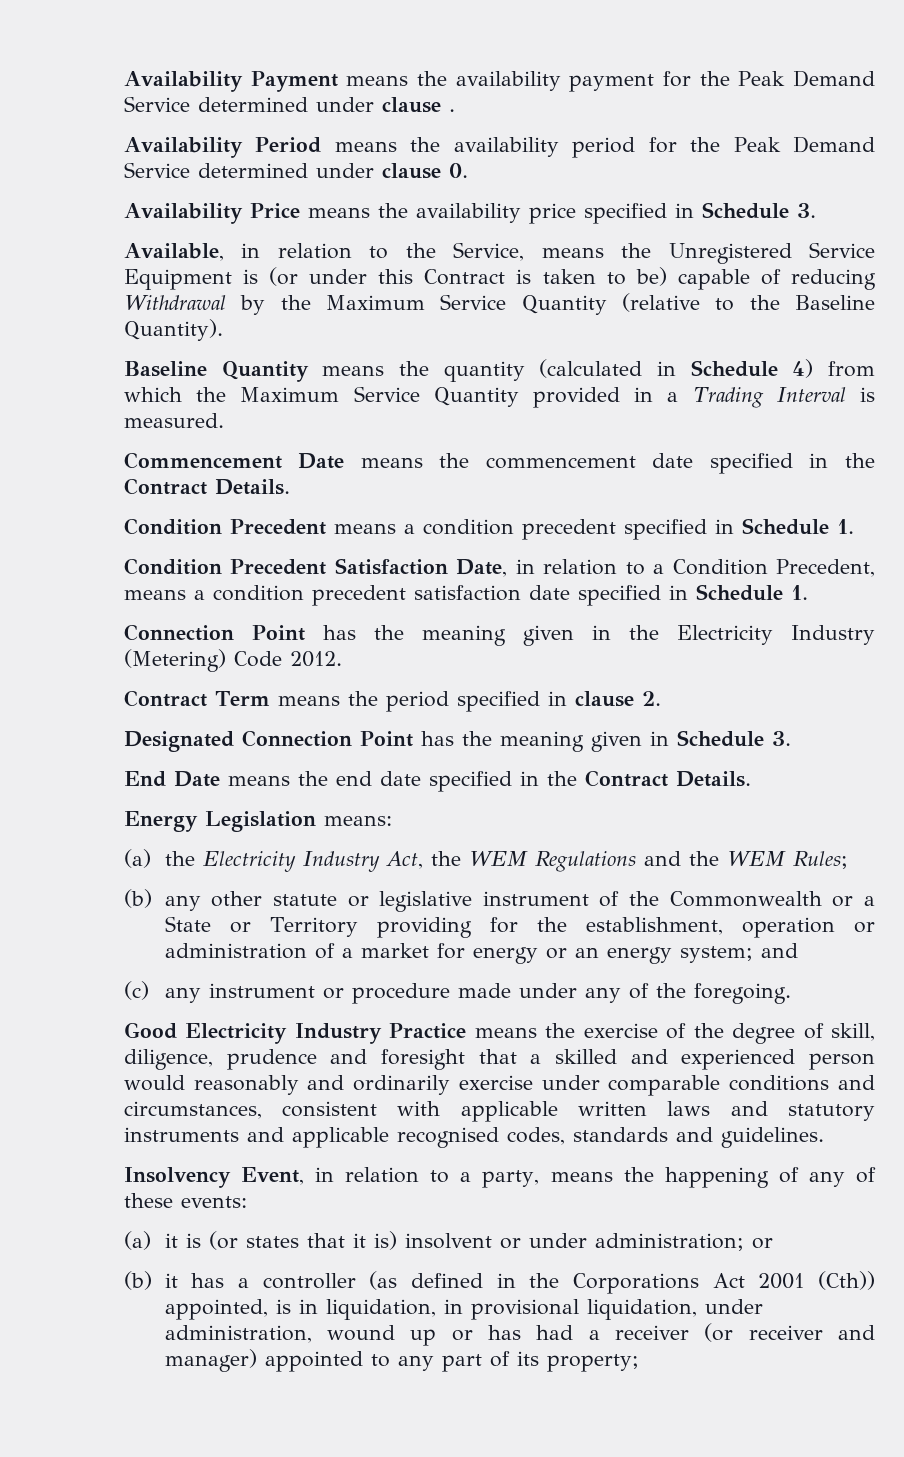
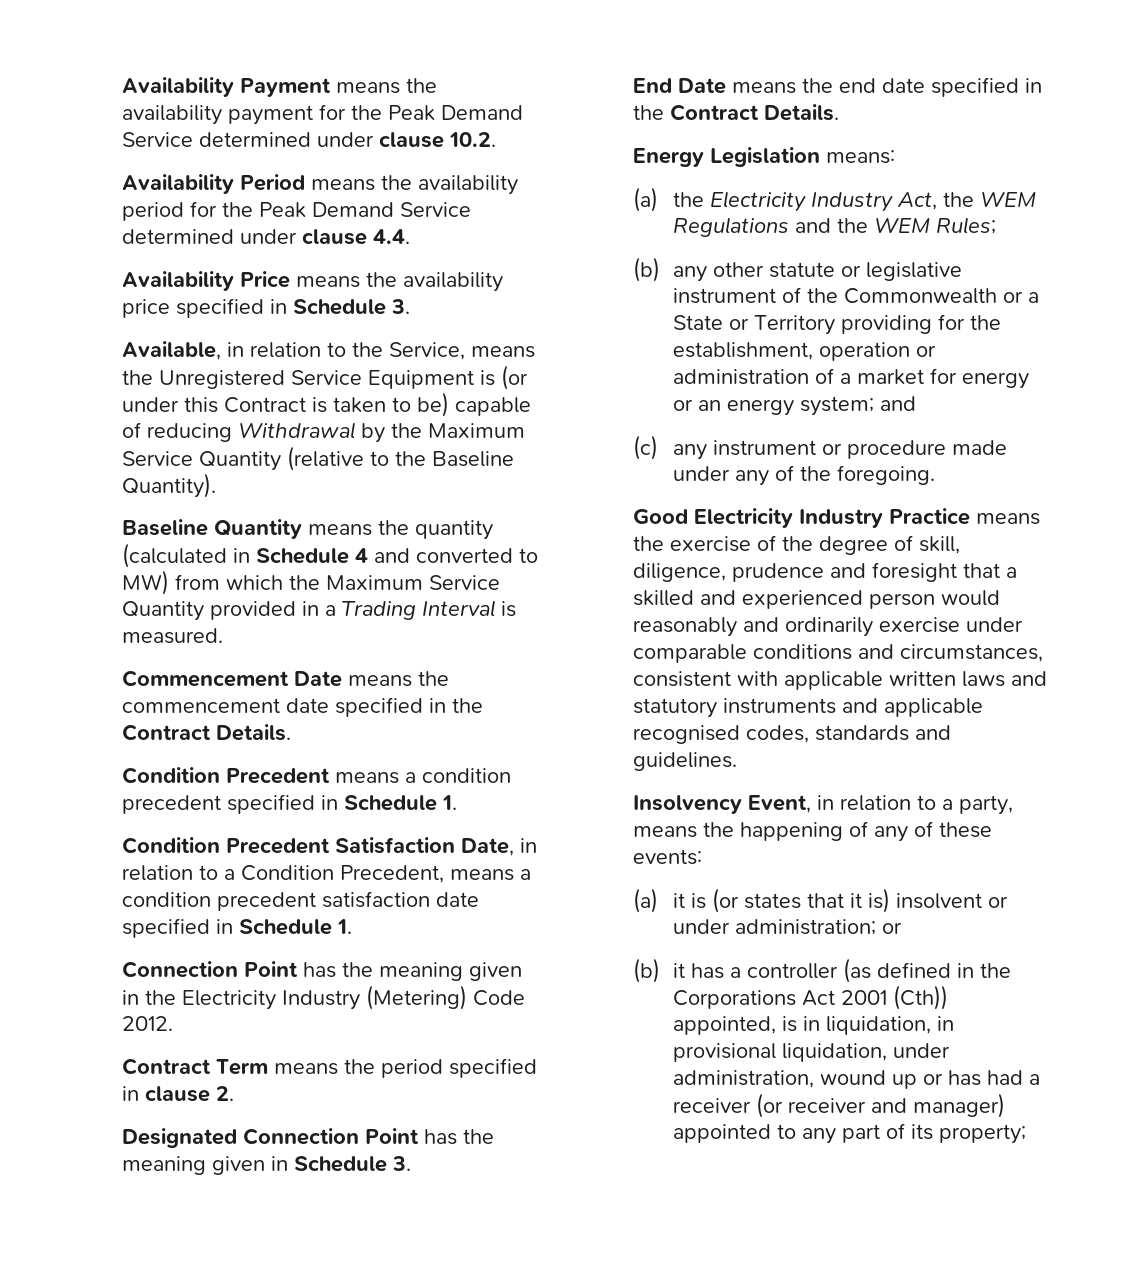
[448,109,455,112] . -> [449,132,497,147] 10.2.
[448,163,468,178] 0. -> [373,229,411,244] 4.4.
[792,359,814,378] 4) -> [355,548,539,563] [122,570,170,595] 4 and converted to MW)

